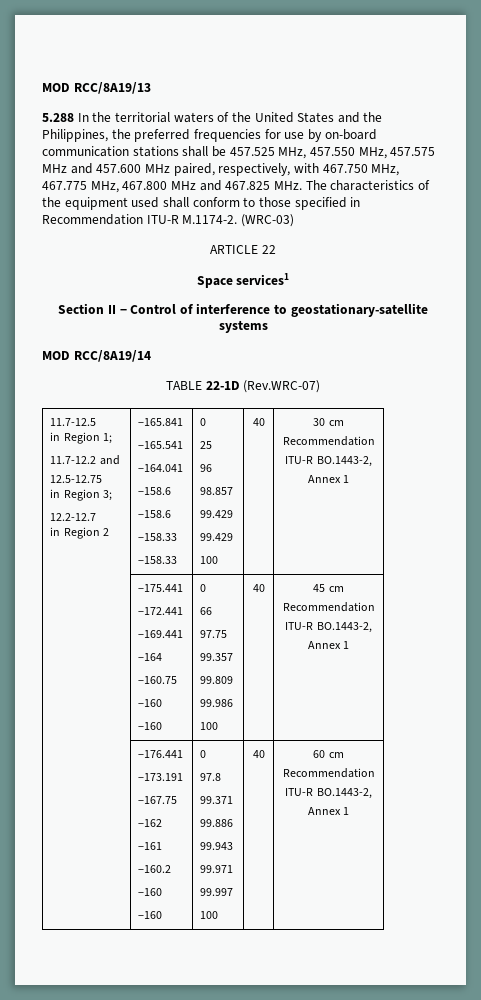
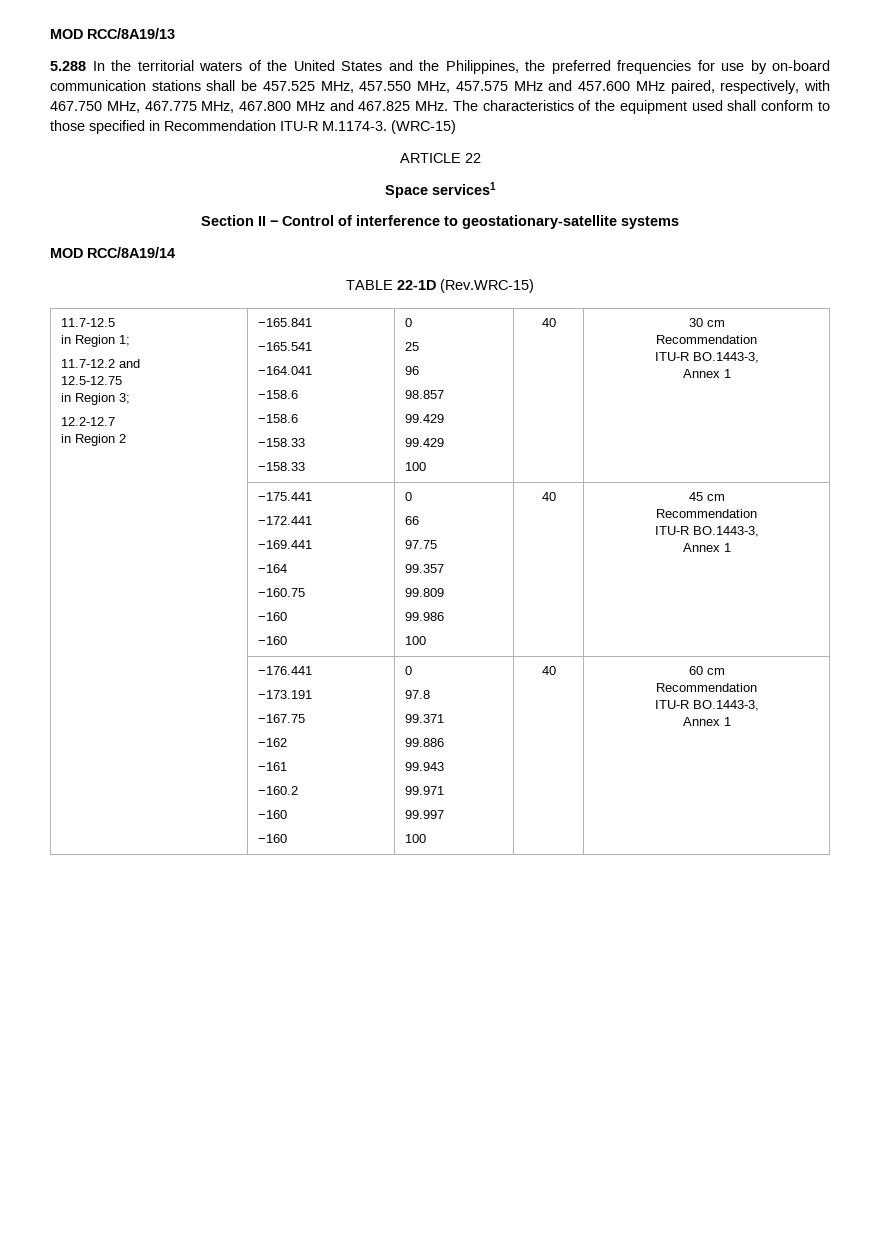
[182,214,294,227] M.1174-2. (WRC-03) -> [322,120,456,134] M.1174-3. (WRC-15)
[243,380,321,393] (Rev.WRC-07) -> [440,279,534,293] (Rev.WRC-15)
[316,456,372,467] BO.1443-2, -> [692,352,759,363] BO.1443-3,
[316,622,372,633] BO.1443-2, -> [692,526,759,537] BO.1443-3,
[316,788,372,799] BO.1443-2, -> [692,700,759,711] BO.1443-3,

